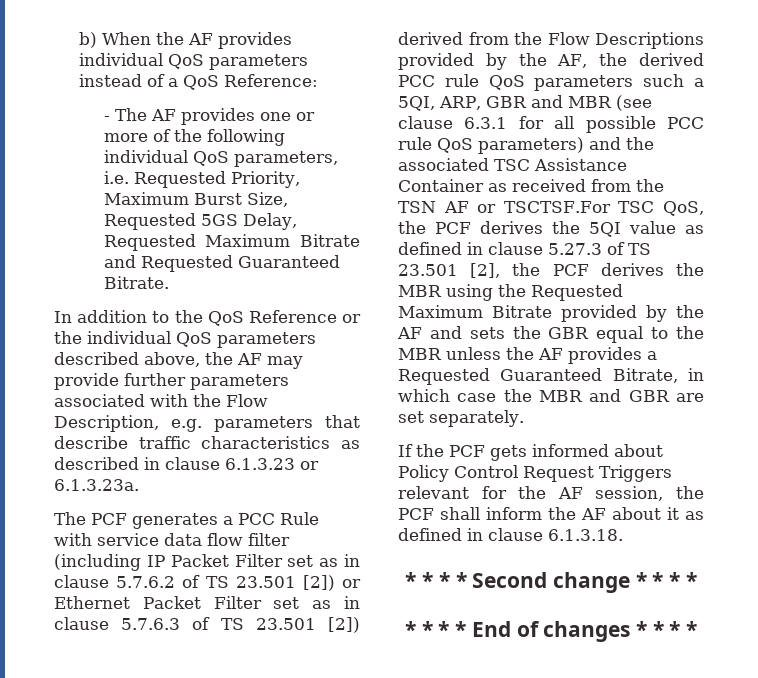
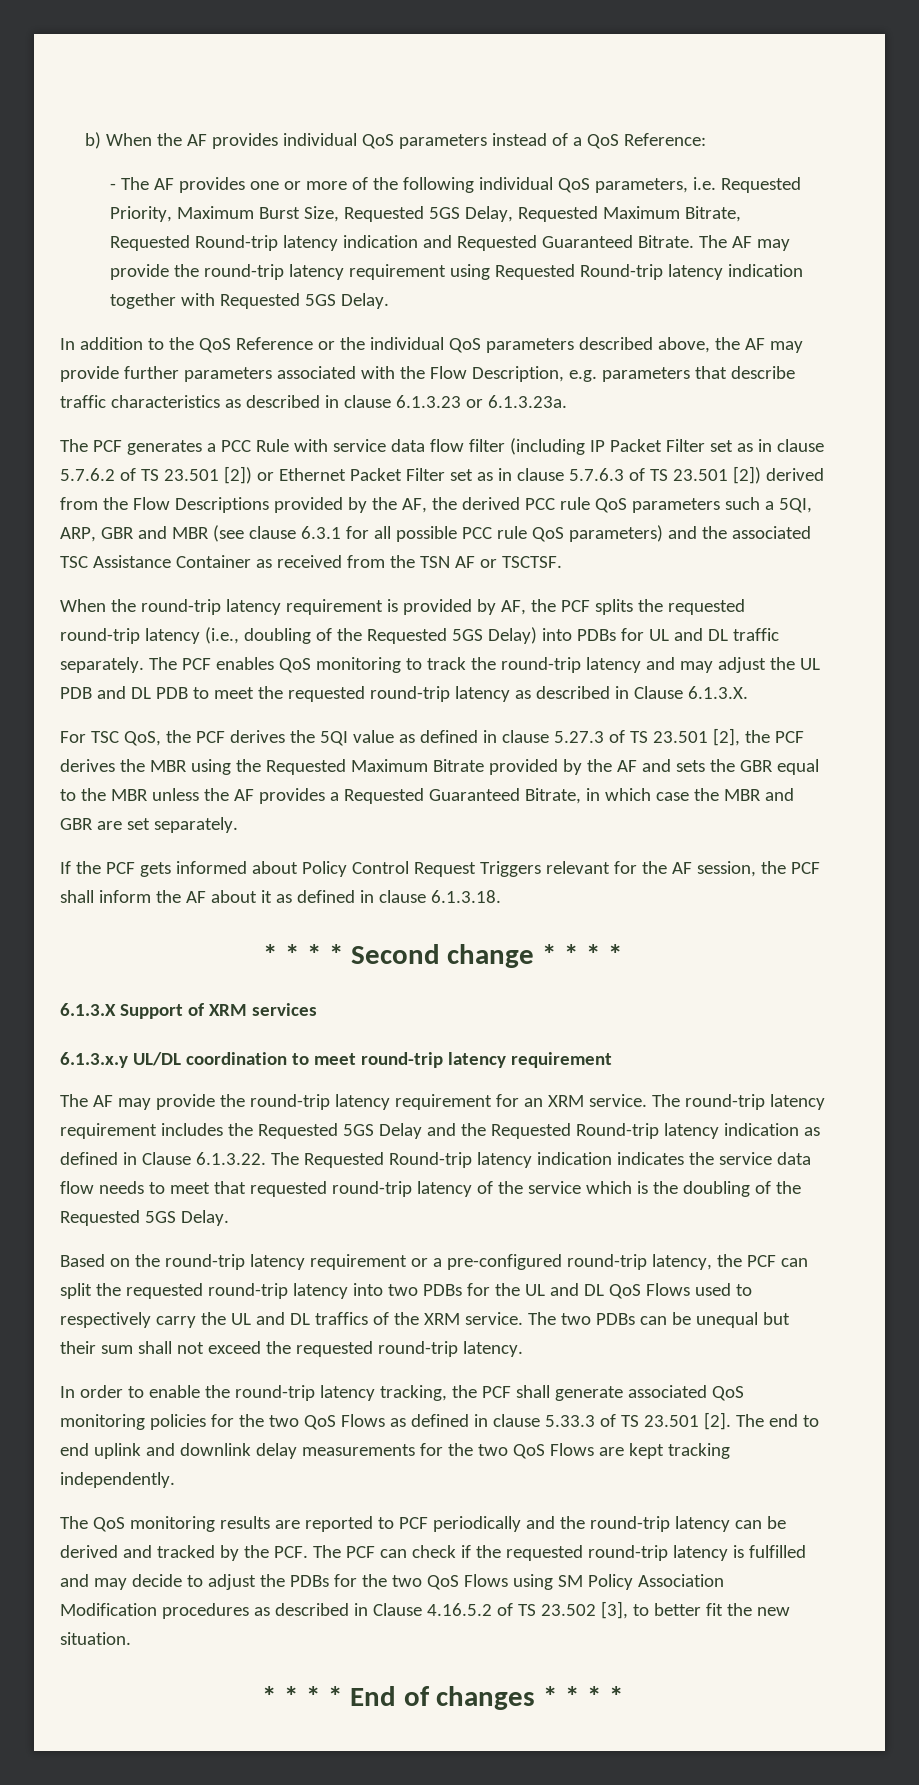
[300,234,360,247] Bitrate -> [685,206,742,222] [110,235,419,251] Bitrate, Requested Round-trip latency indication
(169, 282) none -> [699,235,791,251] [110,264,804,280] [110,293,390,309] The AF may provide the round-trip latency requirement using Requested Round-trip latency indication together with Requested 5GS Delay.
[503,201,611,213] TSCTSF.For -> [501,556,562,568] [60,599,745,615] [60,627,779,644] [60,657,820,673] [60,686,748,702] [60,731,86,743] TSCTSF. // When the round-trip latency requirement is provided by AF, the PCF splits the requested round-trip latency (i.e., doubling of the Requested 5GS Delay) into PDBs for UL and DL traffic separately. The PCF enables QoS monitoring to track the round-trip latency and may adjust the UL PDB and DL PDB to meet the requested round-trip latency as described in Clause 6.1.3.X. // For
(697, 580) none -> [60,1003,317,1019] [60,1052,612,1068] [60,1094,825,1110] [60,1123,820,1139] [60,1152,811,1168] [60,1181,801,1197] [60,1210,229,1226] [60,1254,808,1270] [60,1283,752,1299] [60,1312,790,1328] [60,1341,523,1357] [60,1385,744,1401] [60,1412,819,1430] [60,1443,730,1459] [60,1472,175,1488] [60,1516,786,1532] [60,1545,806,1561] [60,1574,724,1590] [60,1601,790,1619] [60,1632,131,1645] // 6.1.3.X Support of XRM services // 6.1.3.x.y UL/DL coordination to meet round-trip latency requirement // The AF may provide the round-trip latency requirement for an XRM service. The round-trip latency requirement includes the Requested 5GS Delay and the Requested Round-trip latency indication as defined in Clause 6.1.3.22. The Requested Round-trip latency indication indicates the service data flow needs to meet that requested round-trip latency of the service which is the doubling of the Requested 5GS Delay. // Based on the round-trip latency requirement or a pre-configured round-trip latency, the PCF can split the requested round-trip latency into two PDBs for the UL and DL QoS Flows used to respectively carry the UL and DL traffics of the XRM service. The two PDBs can be unequal but their sum shall not exceed the requested round-trip latency. // In order to enable the round-trip latency tracking, the PCF shall generate associated QoS monitoring policies for the two QoS Flows as defined in clause 5.33.3 of TS 23.501 [2]. The end to end uplink and downlink delay measurements for the two QoS Flows are kept tracking independently. // The QoS monitoring results are reported to PCF periodically and the round-trip latency can be derived and tracked by the PCF. The PCF can check if the requested round-trip latency is fulfilled and may decide to adjust the PDBs for the two QoS Flows using SM Policy Association Modification procedures as described in Clause 4.16.5.2 of TS 23.502 [3], to better fit the new situation.

